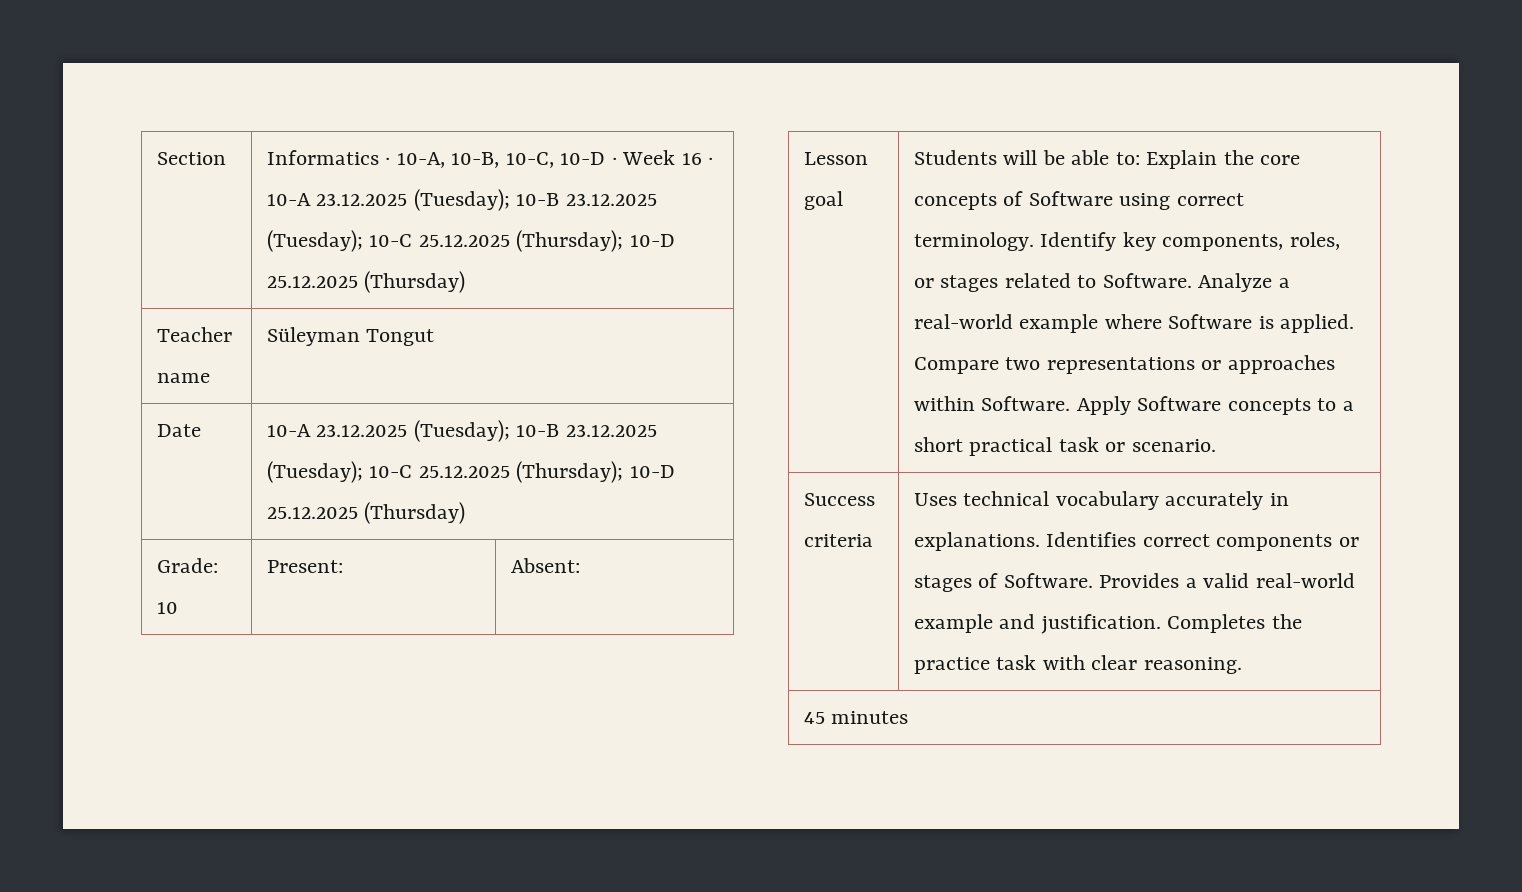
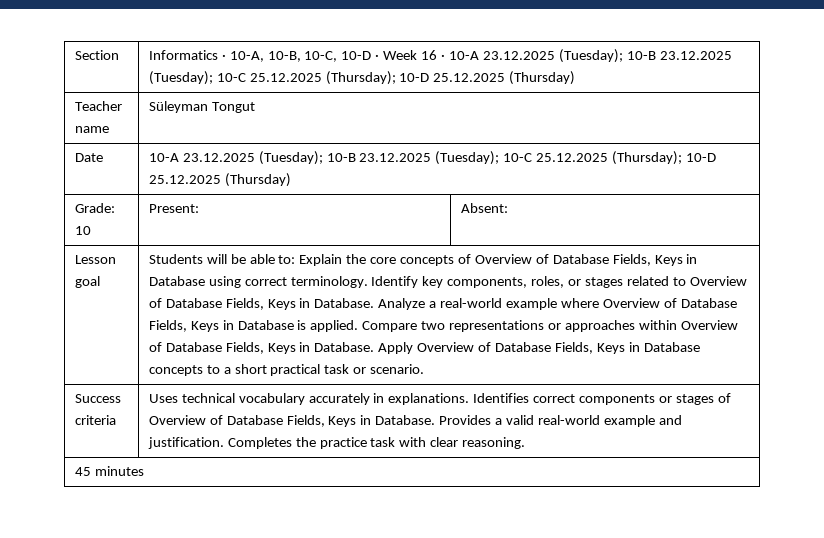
[1028,191,1113,206] Software -> [474,254,698,266] [148,276,205,286] Overview of Database Fields, Keys in Database
[1102,273,1192,288] Software. -> [689,276,747,286] [148,298,375,310] Overview of Database Fields, Keys in Database.
[1168,314,1253,329] Software -> [602,298,737,308] [148,320,294,332] Overview of Database Fields, Keys in Database
[981,396,1222,415] Software. Apply Software -> [680,320,738,330] [148,342,700,354] Overview of Database Fields, Keys in Database. Apply Overview of Database Fields, Keys in Database
[1003,573,1093,588] Software. -> [148,415,436,427] Overview of Database Fields, Keys in Database.

